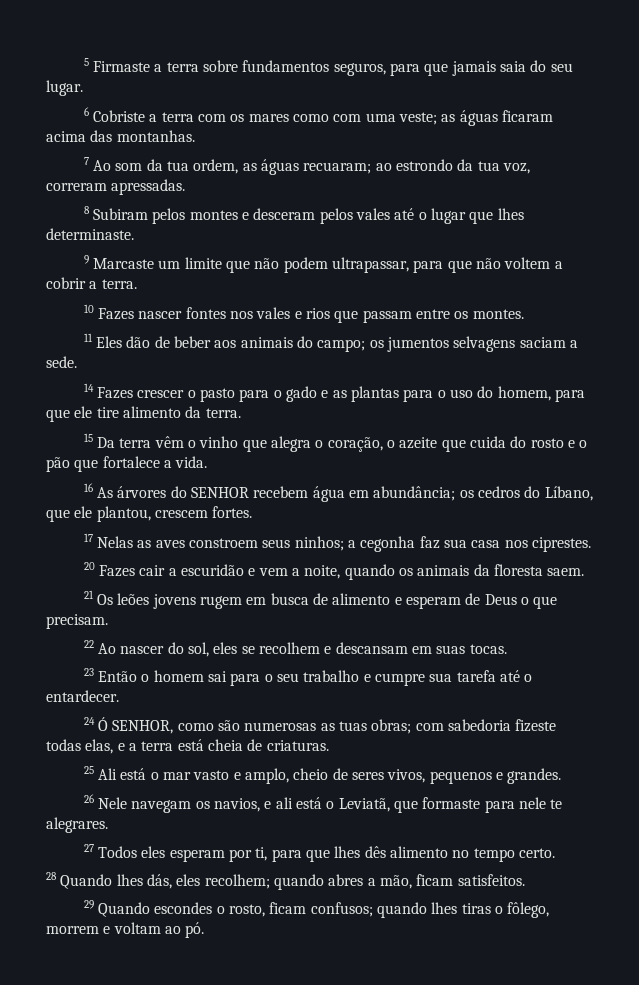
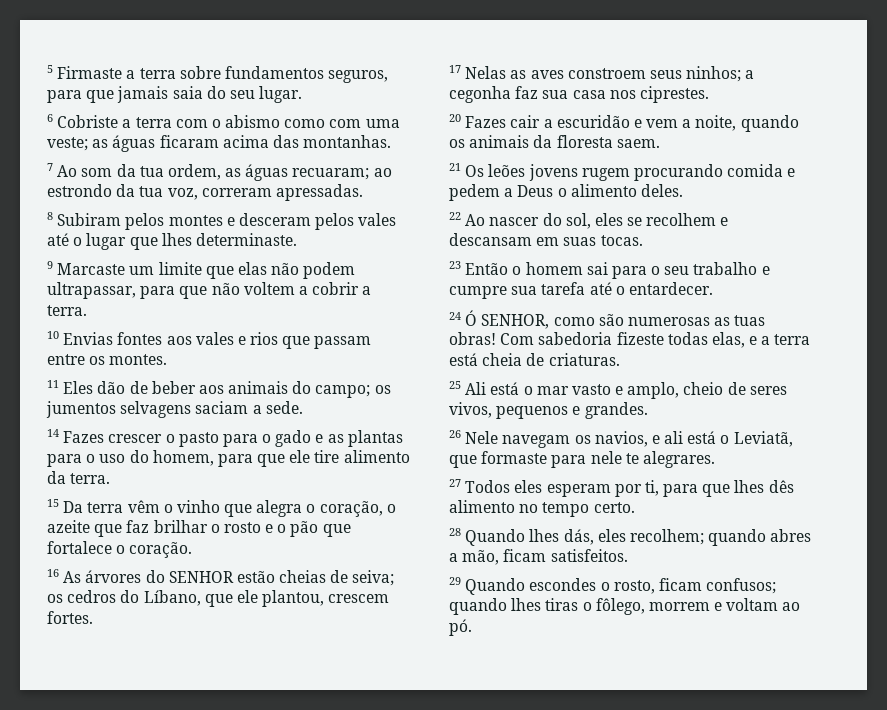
[230,114,289,122] os mares -> [211,115,281,128] o abismo
(250, 266) none -> [237,262,267,275] elas
[98,307,253,320] Fazes nascer fontes nos -> [63,332,192,345] Envias fontes aos
[469,436,527,448] cuida do -> [126,520,220,533] faz brilhar o
[163,456,208,468] a vida. -> [116,542,193,558] o coração.
[253,486,456,502] recebem água em abundância; -> [236,570,395,586] estão cheias de seiva;
[246,593,558,609] [46,614,108,629] em busca de alimento e esperam de Deus o que precisam. -> [633,164,796,181] [449,184,683,201] procurando comida e pedem a Deus o alimento deles.
[371,719,444,734] obras; com -> [449,332,535,345] obras! Com

